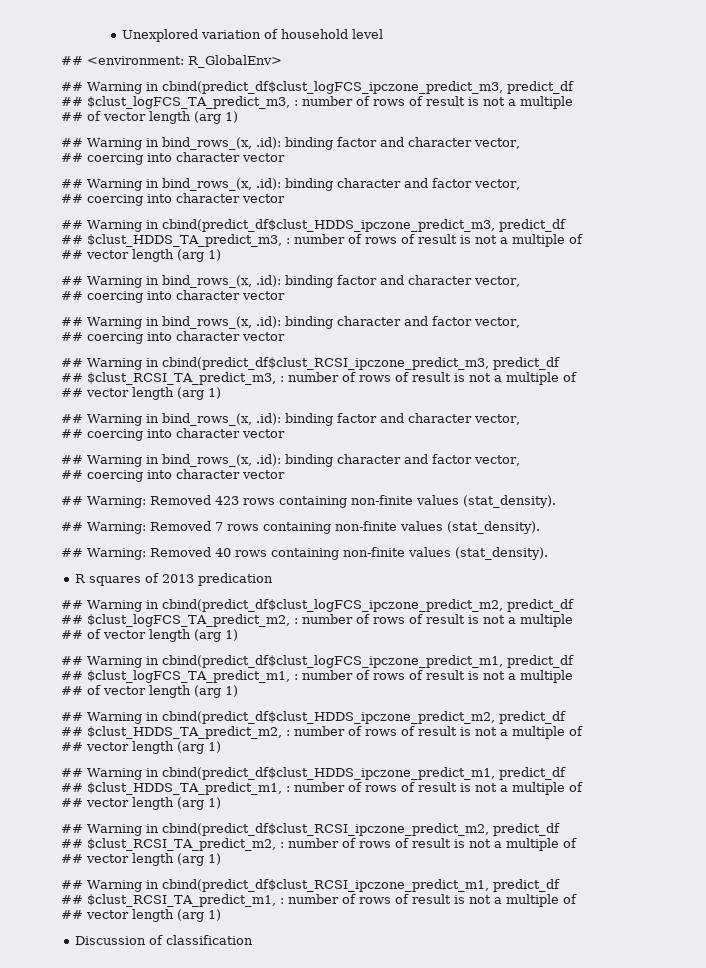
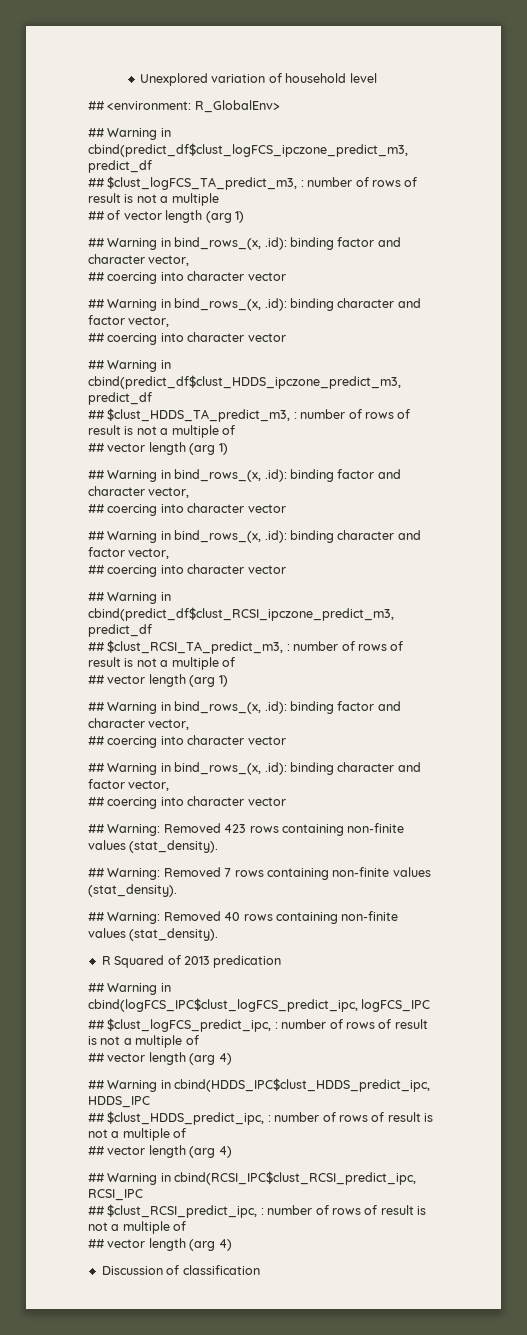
[88,576,141,586] squares -> [114,955,165,968] Squared
[161,599,574,612] [61,614,573,627] [61,629,238,642] [61,655,574,668] [61,670,573,683] [61,685,238,698] [61,711,566,724] [61,726,282,739] cbind(predict_df$clust_logFCS_ipczone_predict_m2, predict_df // ## $clust_logFCS_TA_predict_m2, : number of rows of result is not a multiple // ## of vector length (arg 1) // ## Warning in cbind(predict_df$clust_logFCS_ipczone_predict_m1, predict_df // ## $clust_logFCS_TA_predict_m1, : number of rows of result is not a multiple // ## of vector length (arg 1) // ## Warning in cbind(predict_df$clust_HDDS_ipczone_predict_m2, predict_df // ## $clust_HDDS_TA_predict_m2, -> [88,998,431,1012] [88,1018,272,1032] cbind(logFCS_IPC$clust_logFCS_predict_ipc, logFCS_IPC // ## $clust_logFCS_predict_ipc,
[208,741,221,753] [61,767,566,780] [61,782,282,795] 1) // ## Warning in cbind(predict_df$clust_HDDS_ipczone_predict_m1, predict_df // ## $clust_HDDS_TA_predict_m1, -> [218,1053,232,1065] [88,1078,431,1092] [88,1096,150,1108] [88,1111,265,1125] 4) // ## Warning in cbind(HDDS_IPC$clust_HDDS_predict_ipc, HDDS_IPC // ## $clust_HDDS_predict_ipc,
[208,797,221,809] [61,823,560,836] [61,838,276,851] 1) // ## Warning in cbind(predict_df$clust_RCSI_ipczone_predict_m2, predict_df // ## $clust_RCSI_TA_predict_m2, -> [218,1146,232,1158] [88,1171,417,1185] [88,1189,143,1201] [88,1204,258,1218] 4) // ## Warning in cbind(RCSI_IPC$clust_RCSI_predict_ipc, RCSI_IPC // ## $clust_RCSI_predict_ipc,
[208,853,221,865] [61,879,560,892] [61,894,577,907] [61,909,221,922] 1) // ## Warning in cbind(predict_df$clust_RCSI_ipczone_predict_m1, predict_df // ## $clust_RCSI_TA_predict_m1, : number of rows of result is not a multiple of // ## vector length (arg 1) -> [218,1239,232,1251] 4)

